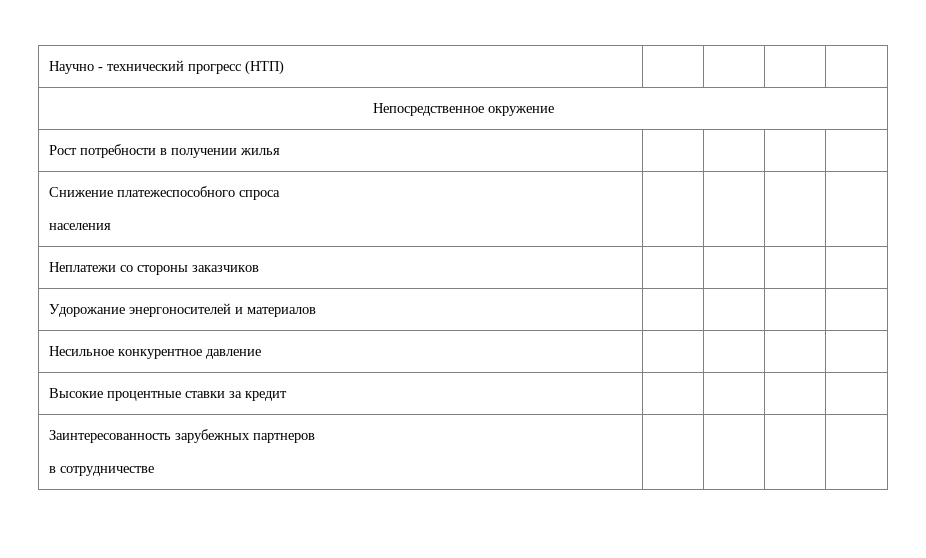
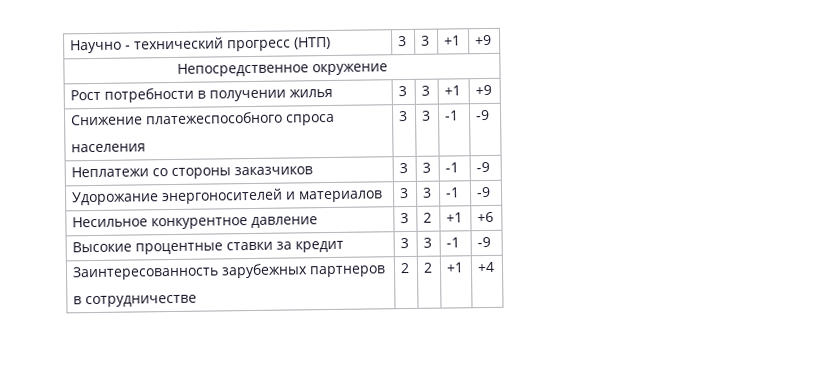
(284, 67) | | | -> [397,36,407,47] [420,35,430,46] [443,35,461,46] [474,34,492,46] 3 | 3 | +1 | +9
(280, 151) | | | -> [397,86,407,97] [420,85,430,96] [443,85,461,96] [474,84,492,96] 3 | 3 | +1 | +9
(111, 226) | | | -> [397,111,408,122] [420,110,431,121] [443,110,459,121] [474,109,490,121] 3 | 3 | -1 | -9
(259, 268) | | | -> [398,163,408,174] [421,162,431,173] [444,162,459,173] [475,161,490,173] 3 | 3 | -1 | -9
(316, 312) | | | -> [398,188,409,199] [421,187,432,198] [444,187,460,198] [475,186,491,198] 3 | 3 | -1 | -9
(261, 354) | | | -> [399,212,409,224] [422,212,432,223] [445,212,463,223] [476,211,494,223] 3 | 2 | +1 | +6
(287, 396) | | | -> [399,237,409,249] [422,237,432,248] [445,237,460,248] [476,236,491,248] 3 | 3 | -1 | -9
(154, 471) | | | -> [399,262,410,274] [422,262,433,273] [445,262,464,273] [476,261,495,273] 2 | 2 | +1 | +4

